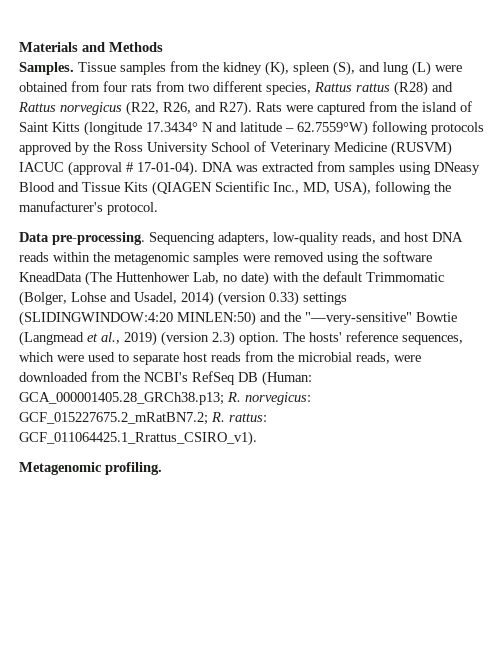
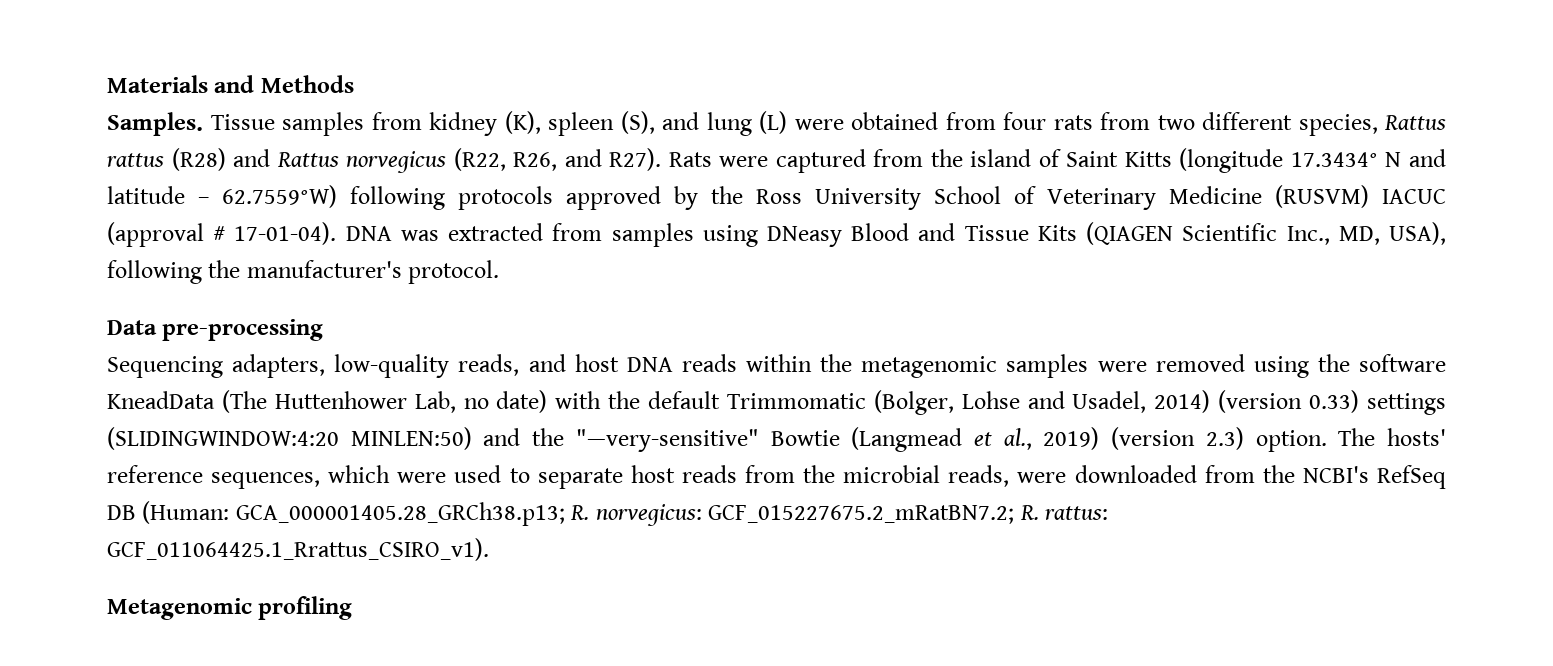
[202,62,219,72] the -> (422, 121) none
[52,232,145,245] pre-processing. -> [162,319,324,341] pre-processing //
[105,462,162,475] profiling. -> [258,596,353,620] profiling

